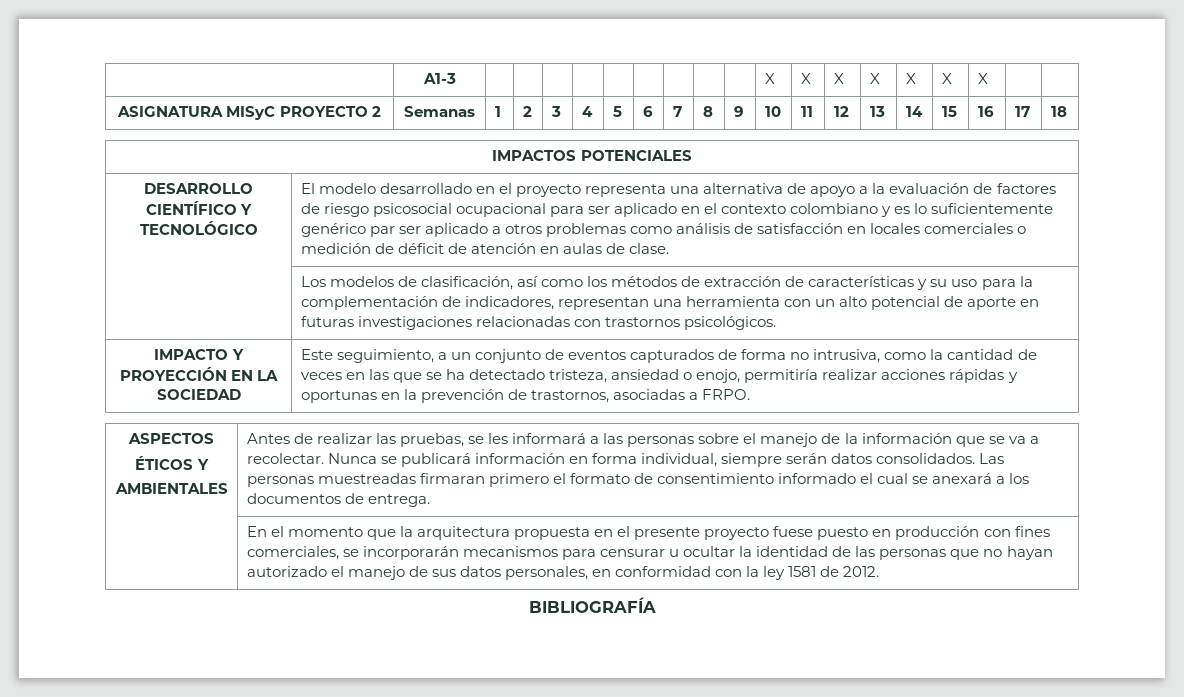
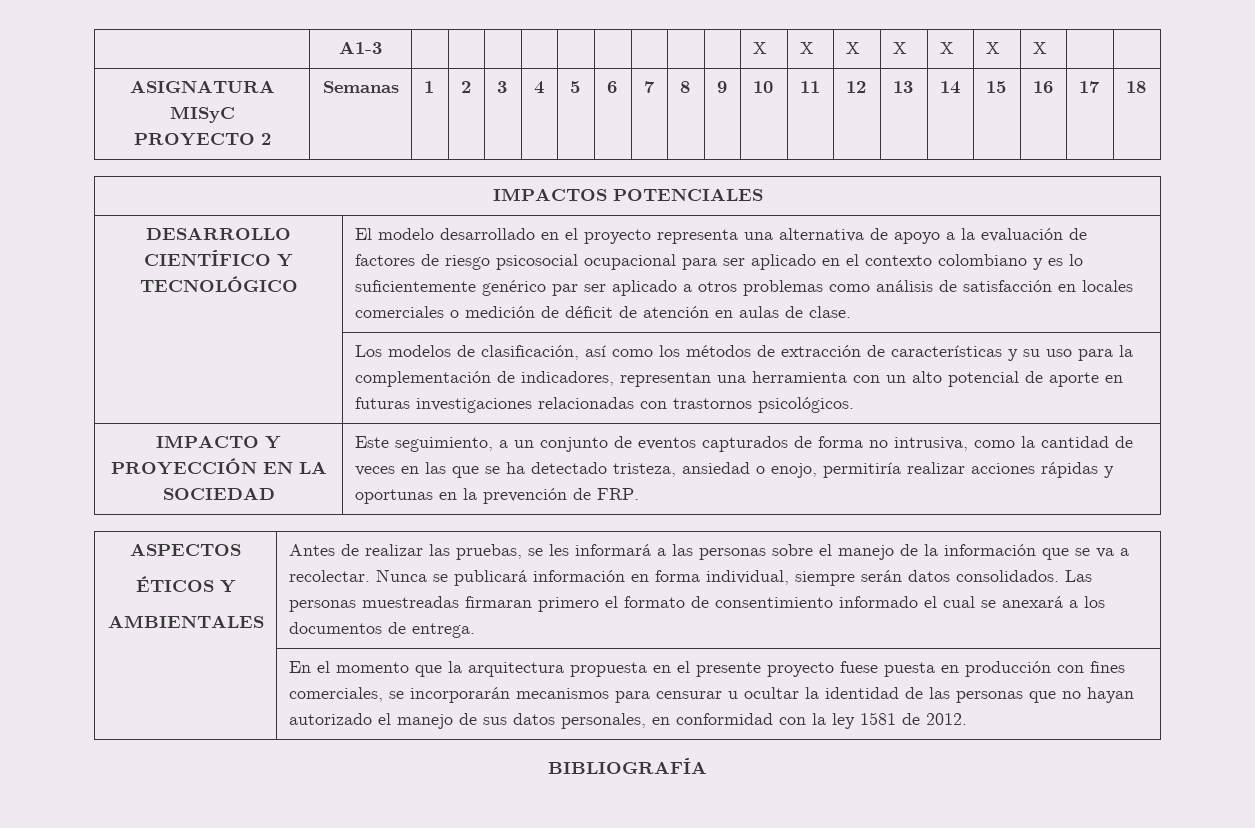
[531,389,751,403] trastornos, asociadas a FRPO. -> [596,488,639,500] FRP.
[817,527,869,540] puesto -> [883,662,935,677] puesta

